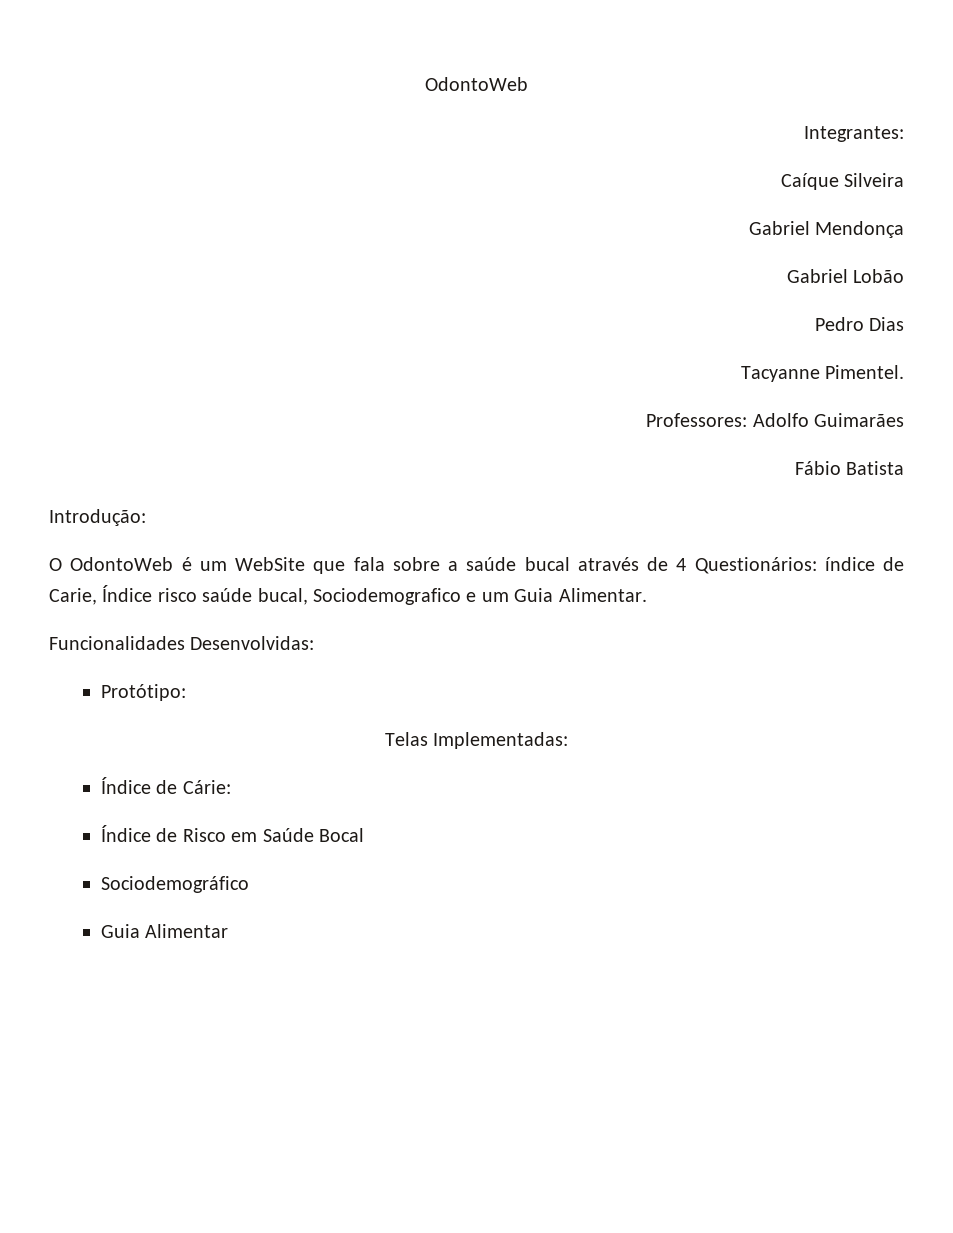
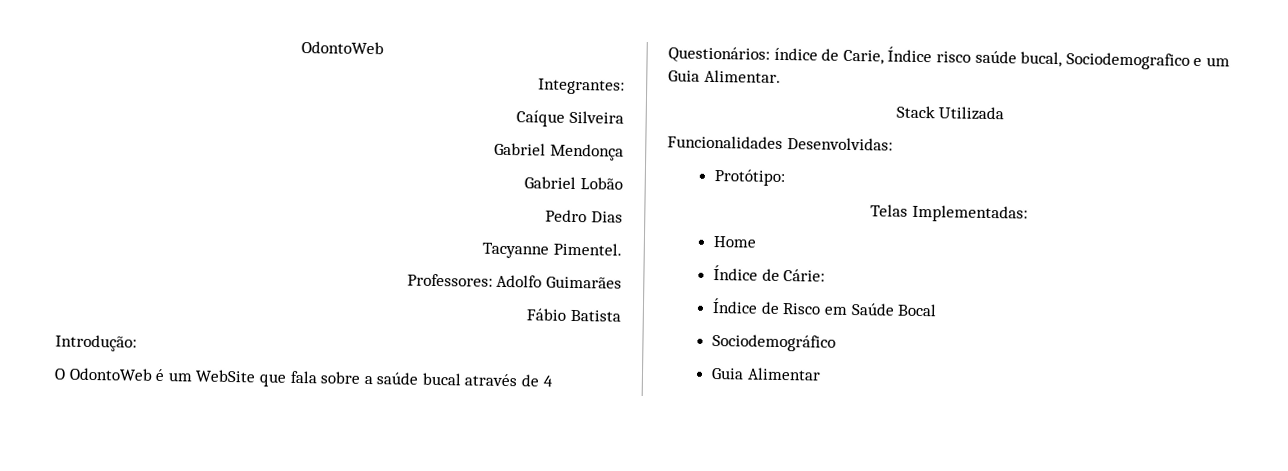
(647, 595) none -> [895,105,1005,121] // Stack Utilizada
(569, 740) none -> [713,236,757,248] // Home

